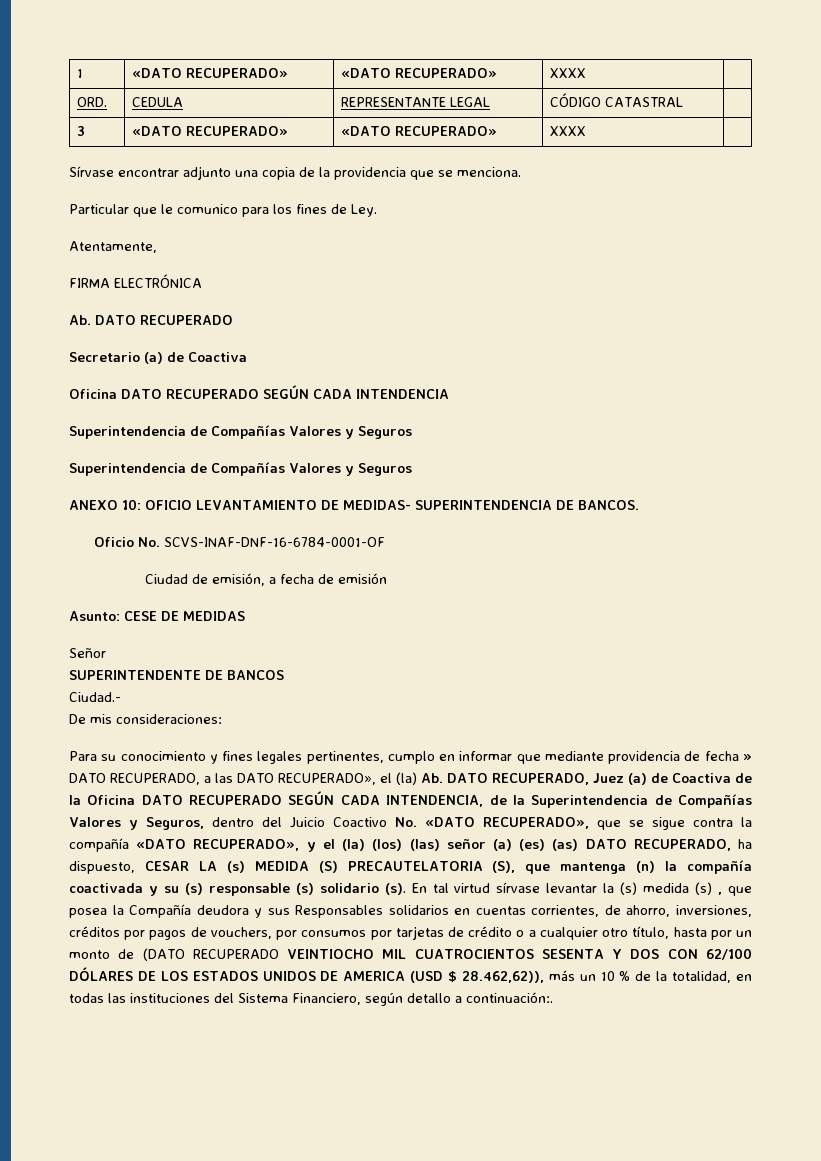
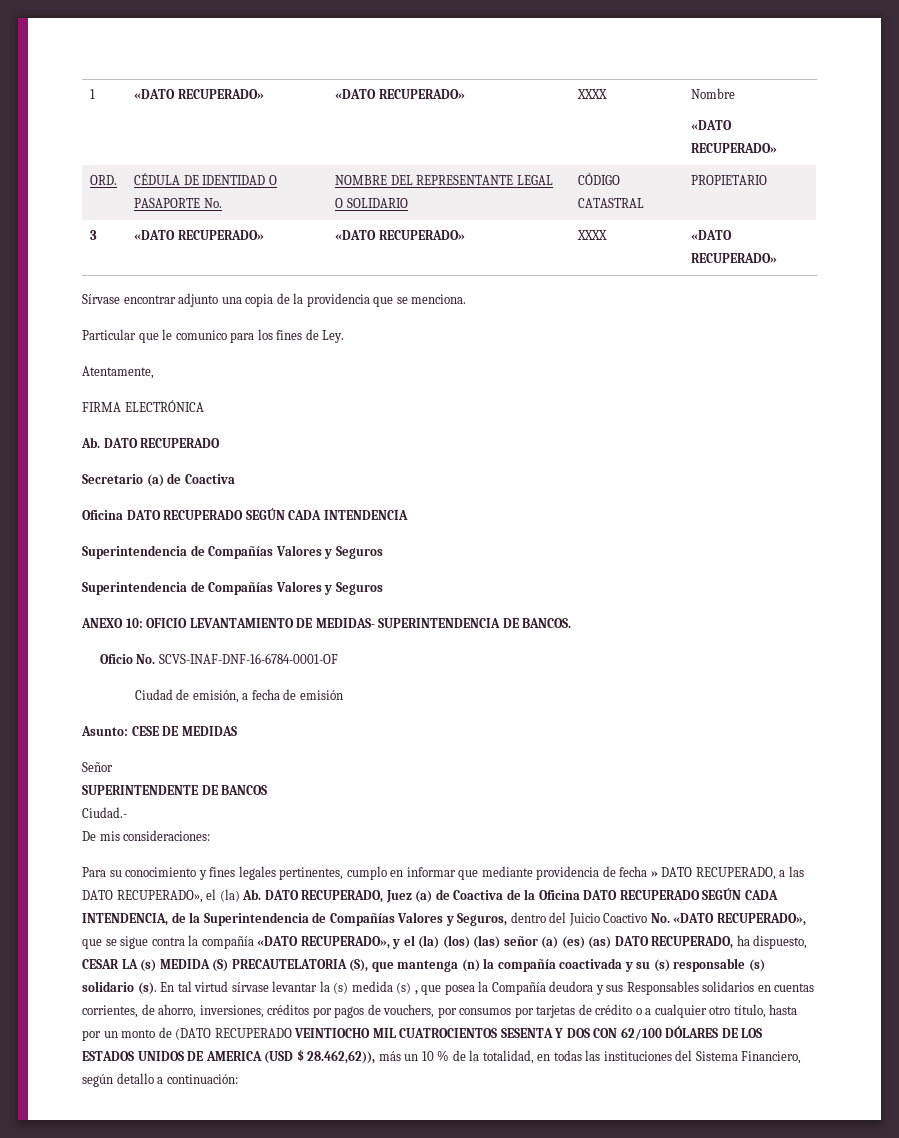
[76,97,107,107] [131,97,183,107] // ORD. | CEDULA | -> [691,88,736,99] [691,120,733,130] [691,143,778,153] [90,175,118,185] [134,173,277,185] [134,198,222,208] [335,175,413,185] Nombre // «DATO RECUPERADO» // ORD. | CÉDULA DE IDENTIDAD O PASAPORTE No. | NOMBRE DEL
(490, 102) none -> [335,198,408,208] O SOLIDARIO
(683, 102) none -> [691,175,768,185] PROPIETARIO
(586, 131) none -> [691,230,733,240] [691,253,778,263] «DATO RECUPERADO»
[466,992,553,1003] continuación:. -> [166,1074,238,1084] continuación:

